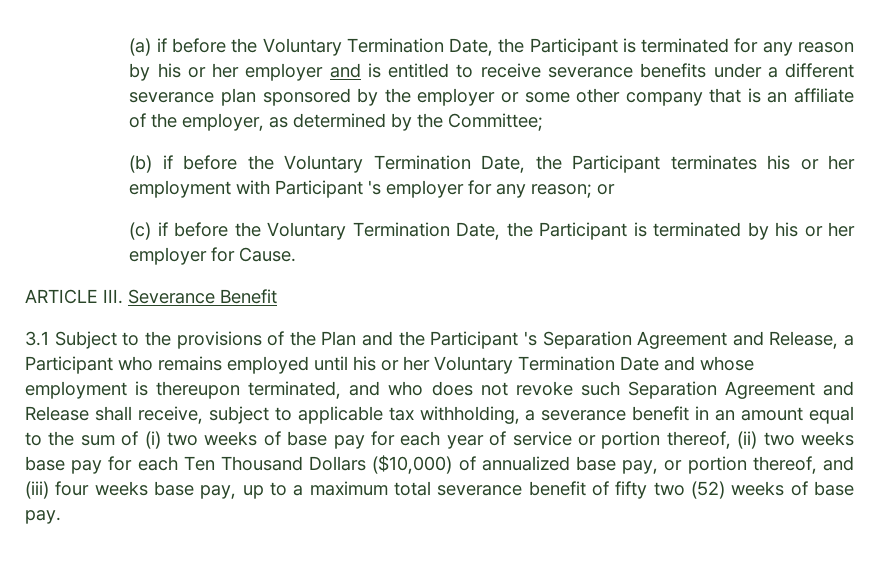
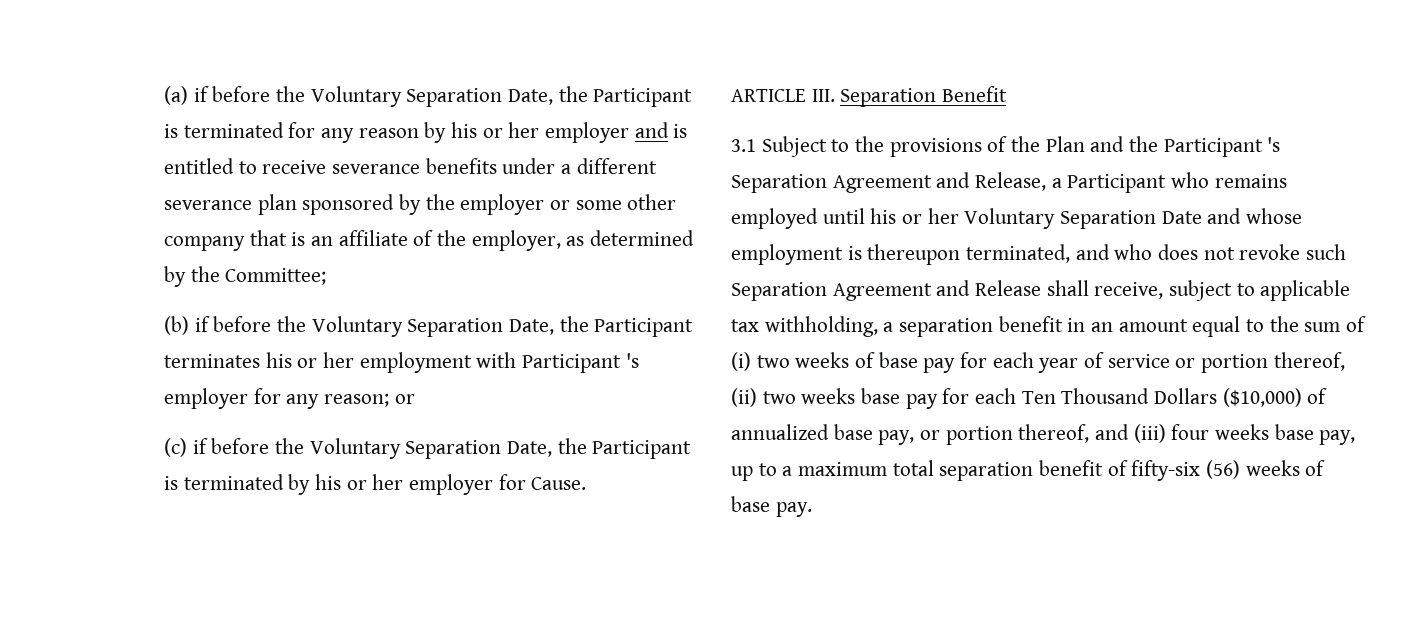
[346,38,444,53] Termination -> [406,88,503,107] Separation
[373,155,471,170] Termination -> [407,318,504,337] Separation
[352,222,450,237] Termination -> [405,440,502,459] Separation
[128,289,215,304] Severance -> [840,88,937,107] Separation
[518,356,615,371] Termination -> [1060,210,1157,229] Separation
[541,410,627,421] severance -> [899,318,994,337] separation
[437,485,523,496] severance -> [939,462,1034,481] separation
[615,481,725,499] fifty two (52) -> [1131,460,1241,481] fifty-six (56)

